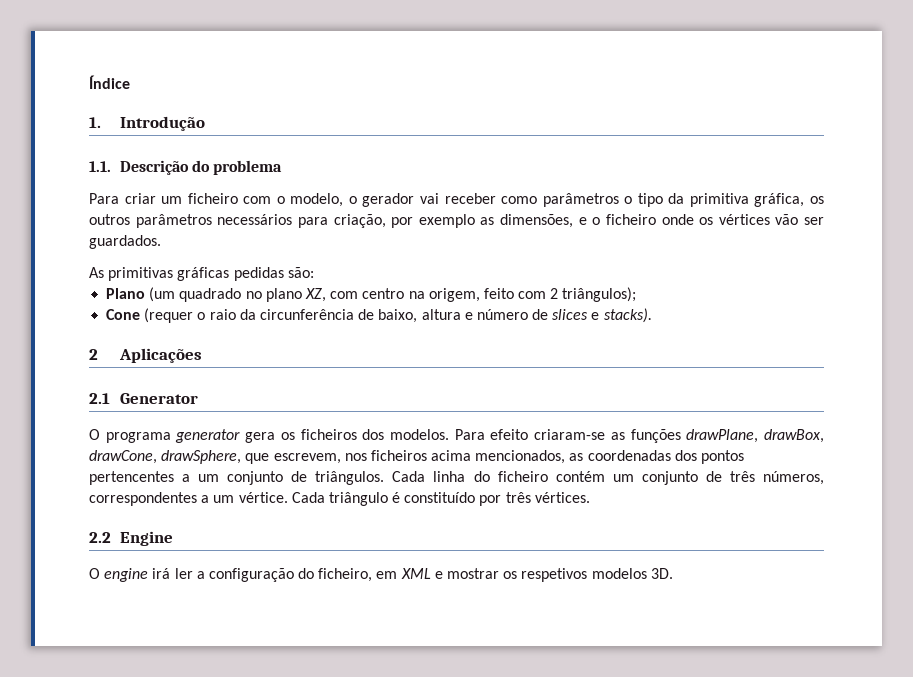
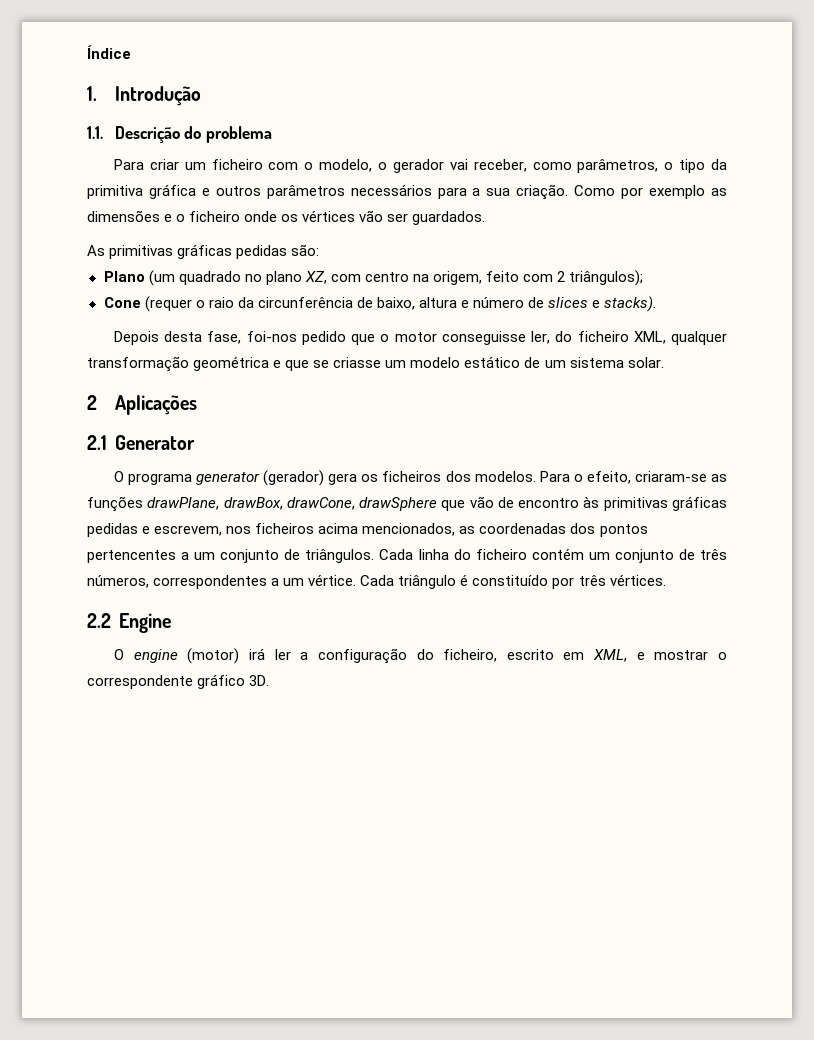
[444,193,619,207] receber como parâmetros -> [473,159,659,173] receber, como parâmetros,
[754,193,824,207] gráfica, os -> [148,184,210,199] gráfica e
[333,214,386,228] criação, -> [472,184,616,200] a sua criação. Como
[500,214,573,228] dimensões, -> [87,210,160,222] dimensões
(652, 315) none -> [113,331,727,345] [87,356,664,372] // Depois desta fase, foi-nos pedido que o motor conseguisse ler, do ficheiro XML, qualquer transformação geométrica e que se criasse um modelo estático de um sistema solar.
(241, 436) none -> [263,470,325,486] (gerador)
[490,429,529,440] efeito -> [573,471,631,484] o efeito,
[161,450,270,464] drawSphere, que -> [359,496,727,511] [87,523,151,537] drawSphere que vão de encontro às primitivas gráficas pedidas e
(149, 575) none -> [187,648,240,664] (motor)
[376,568,647,582] em XML e mostrar os respetivos modelos -> [506,649,727,662] [87,674,246,689] escrito em XML, e mostrar o correspondente gráfico

